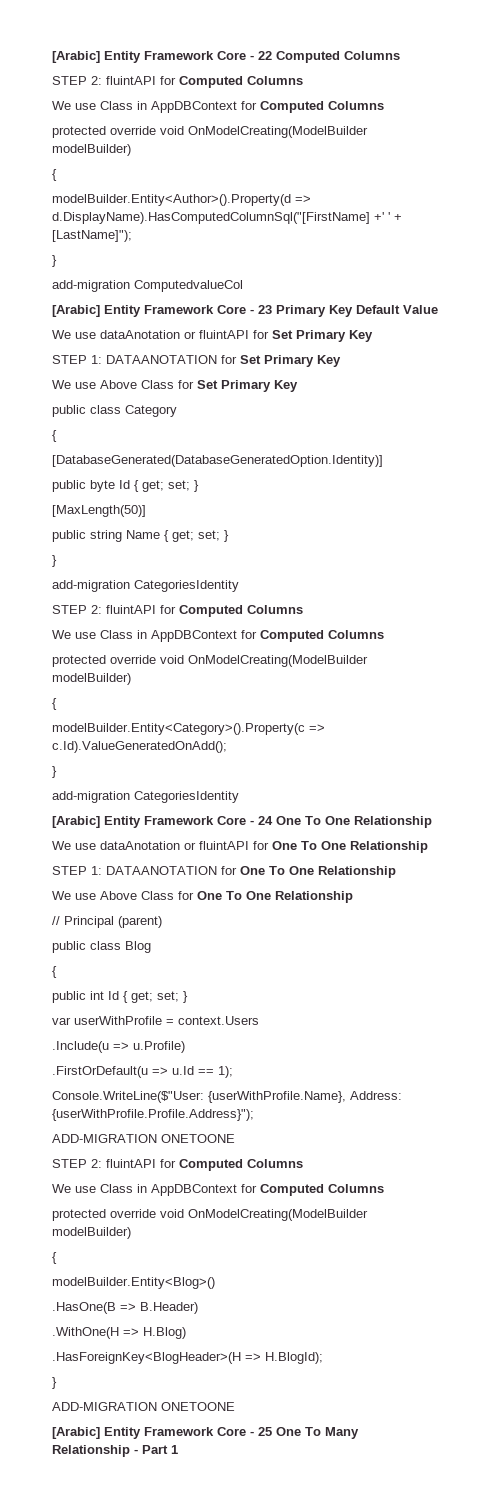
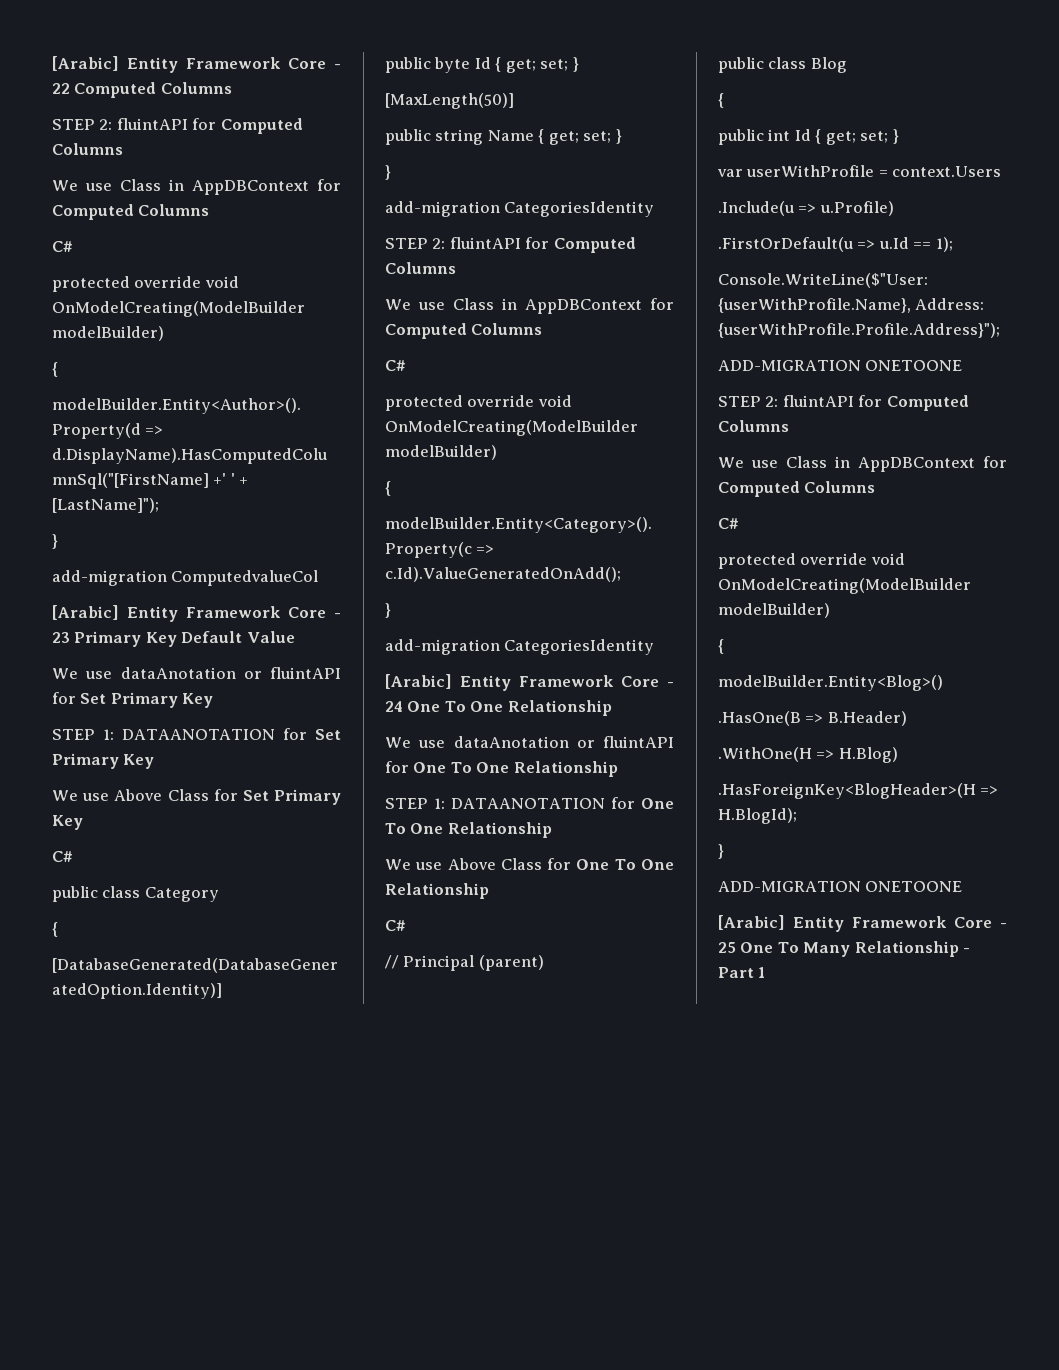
(384, 105) none -> [52,241,73,252] // C#
(298, 386) none -> [52,851,73,862] // C#
(384, 634) none -> [385,360,406,371] // C#
(353, 897) none -> [385,920,406,931] // C#
(384, 1188) none -> [718,518,739,529] // C#

